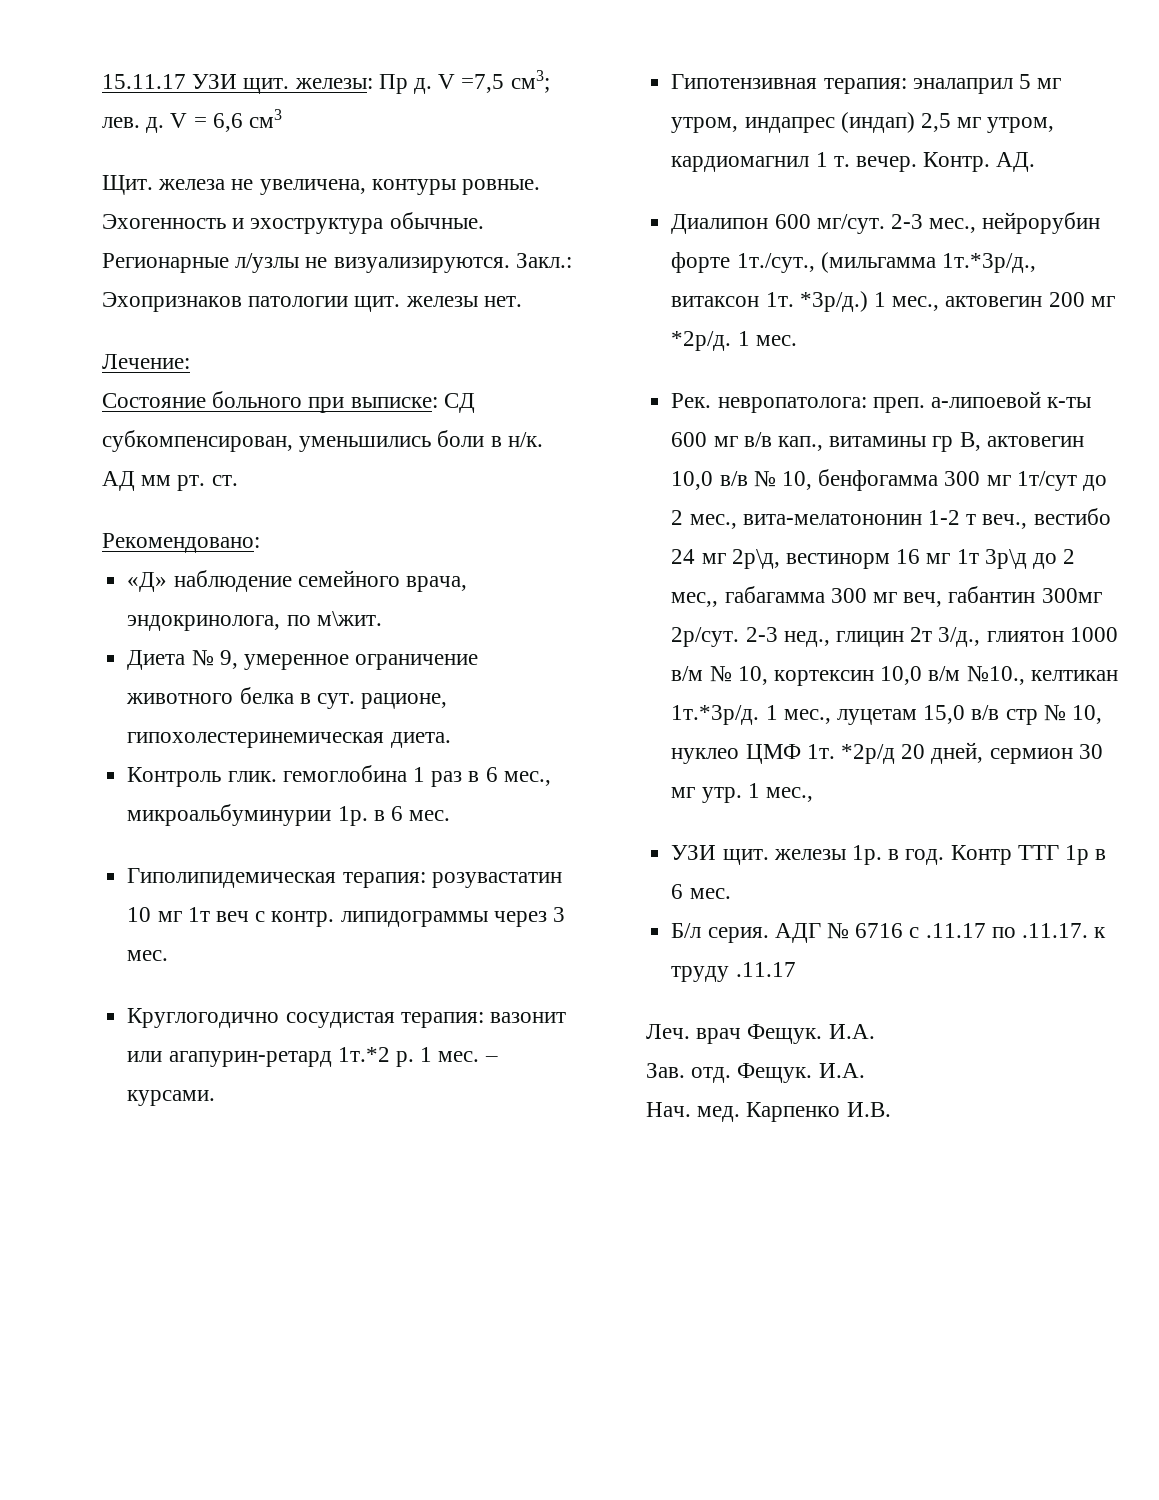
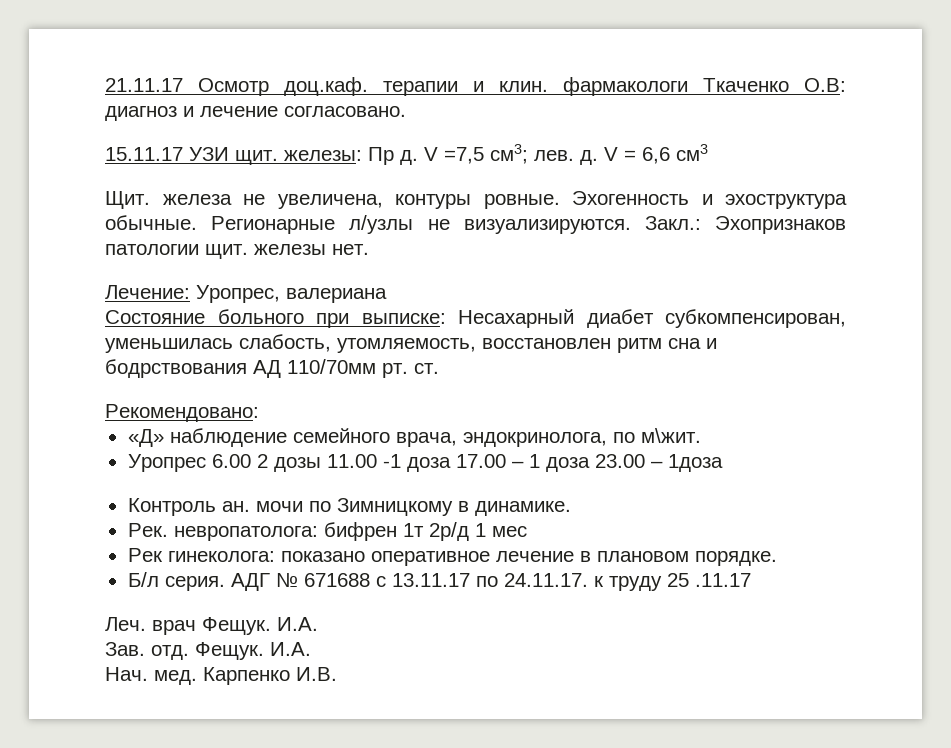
(102, 81) none -> [105,77,846,96] [105,106,406,121] 21.11.17 Осмотр доц.каф. терапии и клин. фармакологи Ткаченко О.В: диагноз и лечение согласовано. //
(190, 361) none -> [196,285,387,303] Уропрес, валериана
[443,393,475,413] [102,430,543,452] [102,471,172,491] СД субкомпенсирован, уменьшились боли в н/к. АД мм -> [458,309,846,328] [105,334,717,353] [105,359,376,378] Несахарный диабет субкомпенсирован, уменьшилась слабость, утомляемость, восстановлен ритм сна и бодрствования АД 110/70мм
[127,650,479,670] [126,687,448,709] [127,732,451,748] [127,765,551,787] [127,804,451,826] [127,868,562,888] [127,907,565,927] [127,950,169,961] [127,1008,566,1028] [127,1047,498,1067] [127,1090,216,1106] [671,74,1062,94] [671,112,1055,133] [671,152,1036,172] [671,212,1101,234] [671,252,1036,273] [671,291,1115,312] [671,331,797,351] [671,391,1092,413] [671,432,1084,452] [671,469,1107,491] [671,508,1111,529] [671,549,1076,569] [671,586,1102,607] [671,627,1118,647] [671,666,1118,686] [671,705,1102,725] [671,742,1103,764] [671,783,813,803] [671,845,1107,865] [671,884,731,899] Диета № 9, умеренное ограничение животного белка в сут. рационе, гипохолестеринемическая диета. // Контроль глик. гемоглобина 1 раз в 6 мес., микроальбуминурии 1р. в 6 мес. // Гиполипидемическая терапия: розувастатин 10 мг 1т веч с контр. липидограммы через 3 мес. // Круглогодично сосудистая терапия: вазонит или агапурин-ретард 1т.*2 р. 1 мес. – курсами. // Гипотензивная терапия: эналаприл 5 мг утром, индапрес (индап) 2,5 мг утром, кардиомагнил 1 т. вечер. Контр. АД. // Диалипон 600 мг/сут. 2-3 мес., нейрорубин форте 1т./сут., (мильгамма 1т.*3р/д., витаксон 1т. *3р/д.) 1 мес., актовегин 200 мг *2р/д. 1 мес. // Рек. невропатолога: преп. а-липоевой к-ты 600 мг в/в кап., витамины гр В, актовегин 10,0 в/в № 10, бенфогамма 300 мг 1т/сут до 2 мес., вита-мелатононин 1-2 т веч., вестибо 24 мг 2р\д, вестинорм 16 мг 1т 3р\д до 2 мес,, габагамма 300 мг веч, габантин 300мг 2р/сут. 2-3 нед., глицин 2т 3/д., глиятон 1000 в/м № 10, кортексин 10,0 в/м №10., келтикан 1т.*3р/д. 1 мес., луцетам 15,0 в/в стр № 10, нуклео ЦМФ 1т. *2р/д 20 дней, сермион 30 мг утр. 1 мес., // УЗИ щит. железы 1р. в год. Контр ТТГ 1р в 6 мес. -> [127,454,723,472] [127,498,571,516] [127,522,527,541] [127,548,777,566] Уропрес 6.00 2 дозы 11.00 -1 доза 17.00 – 1 доза 23.00 – 1доза // Контроль ан. мочи по Зимницкому в динамике. // Рек. невропатолога: бифрен 1т 2р/д 1 мес // Рек гинеколога: показано оперативное лечение в плановом порядке.
[855,923,1088,938] 6716 с .11.17 по .11.17. -> [303,573,588,587] 671688 с 13.11.17 по 24.11.17.
(730, 974) none -> [666,573,689,587] 25

